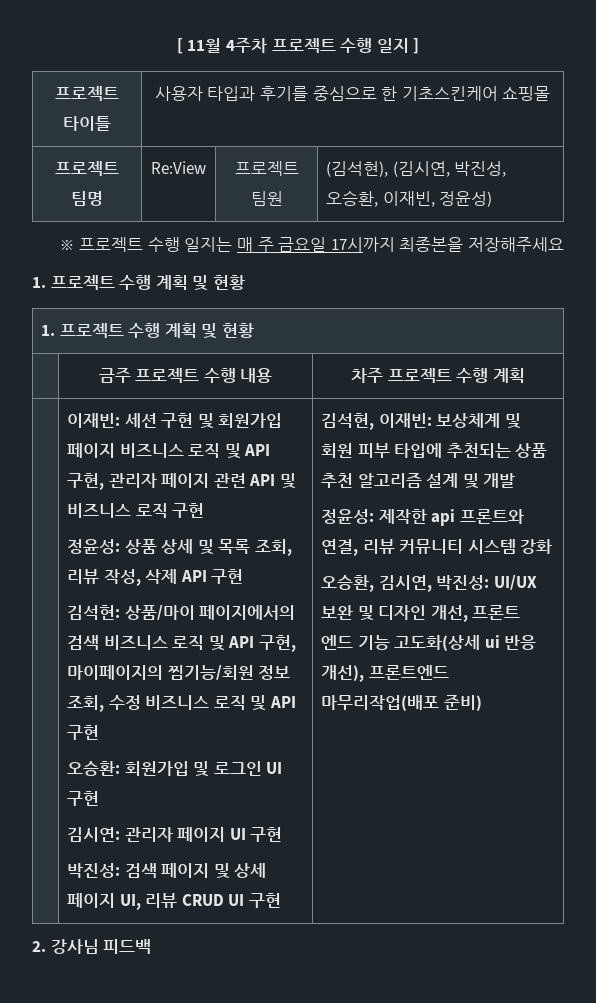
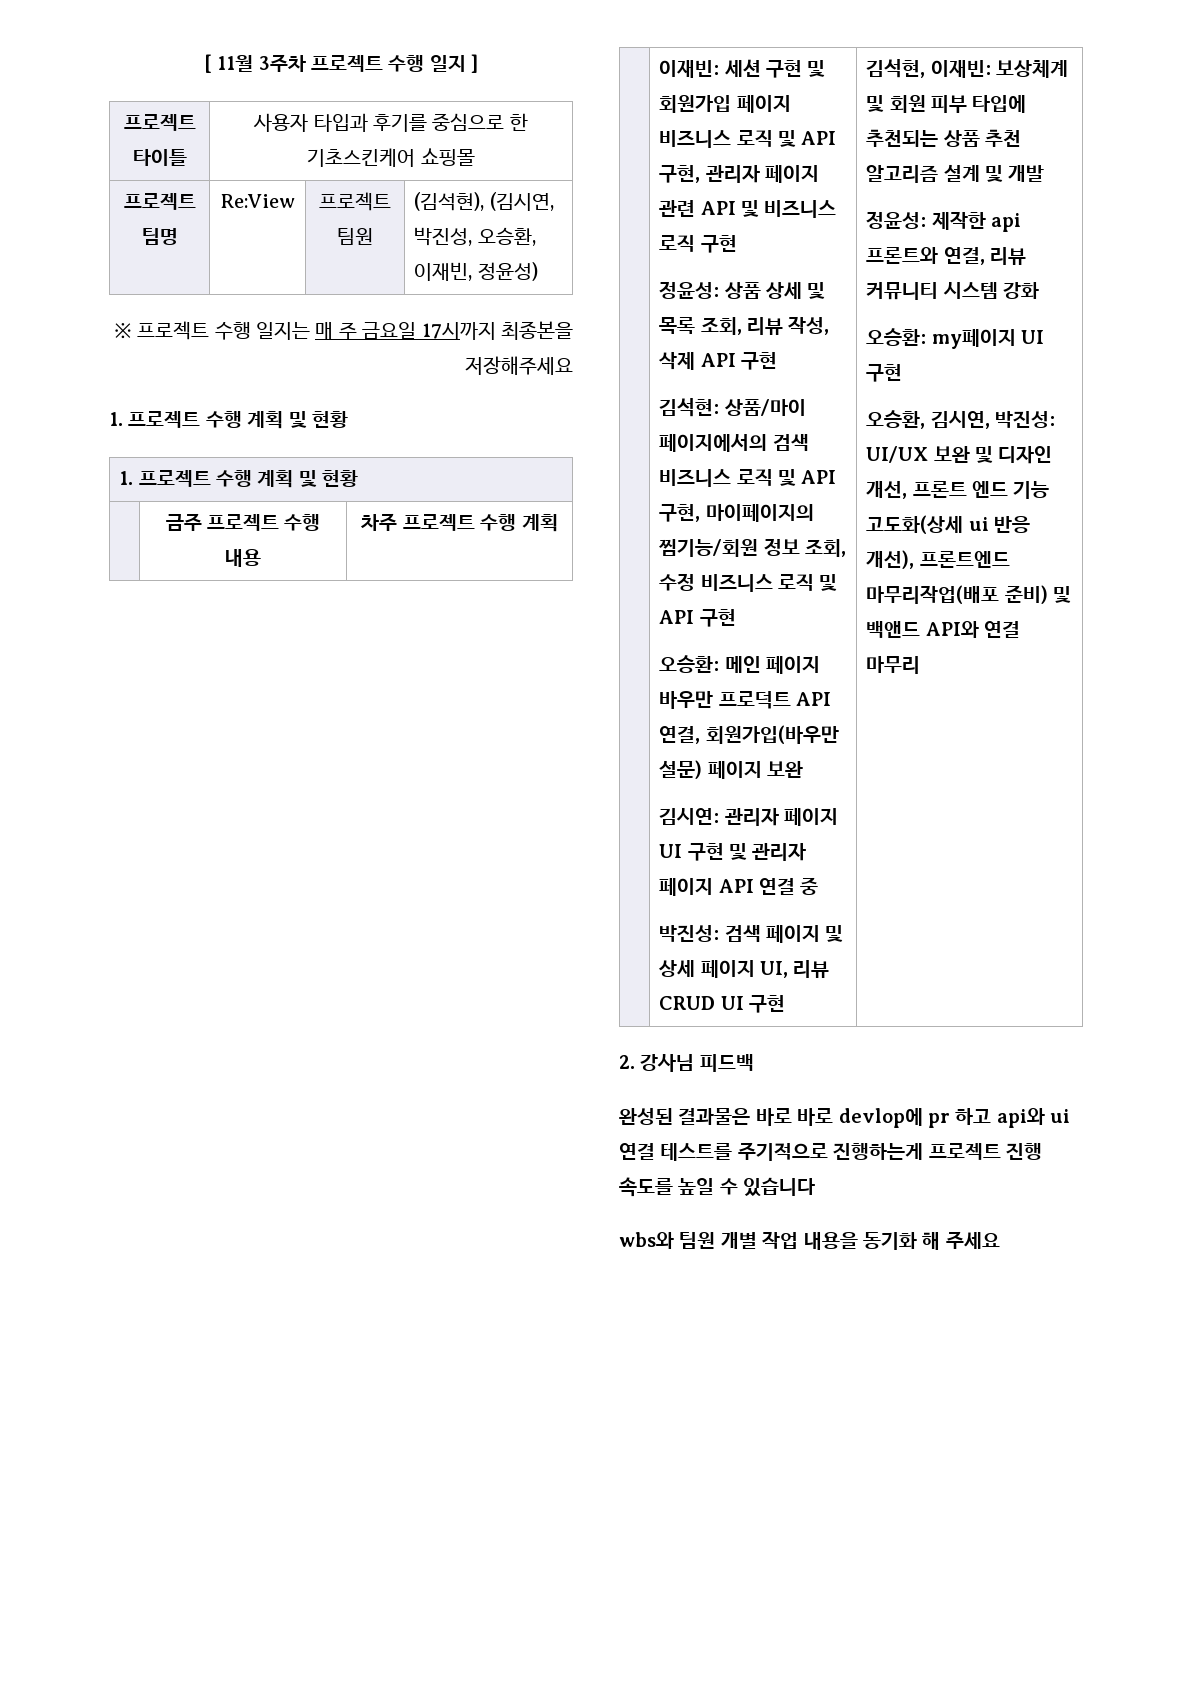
[225,38,267,53] 4주차 -> [258,54,306,72] 3주차
[124,761,283,777] [66,791,99,806] 회원가입 및 로그인 UI 구현 -> [724,656,820,674] [659,691,831,709] [659,725,839,744] [659,760,803,779] 메인 페이지 바우만 프로덕트 API 연결, 회원가입(바우만 설문) 페이지 보완
(283, 834) none -> [728,843,807,861] [659,877,819,896] 및 관리자 페이지 API 연결 중
(553, 546) none -> [866,328,1044,349] [866,364,903,382] // 오승환: my페이지 UI 구현
[32,939,152,954] // 2. 강사님 피드백 -> [1052,586,1071,603] [866,621,1020,638] [866,656,921,674] [619,1054,754,1072] [619,1108,1071,1128] [619,1142,1042,1161] [619,1177,816,1197] [619,1231,1000,1250] 및 백앤드 API와 연결 마무리 // 2. 강사님 피드백 // 완성된 결과물은 바로 바로 devlop에 pr 하고 api와 ui 연결 테스트를 주기적으로 진행하는게 프로젝트 진행 속도를 높일 수 있습니다 // wbs와 팀원 개별 작업 내용을 동기화 해 주세요

